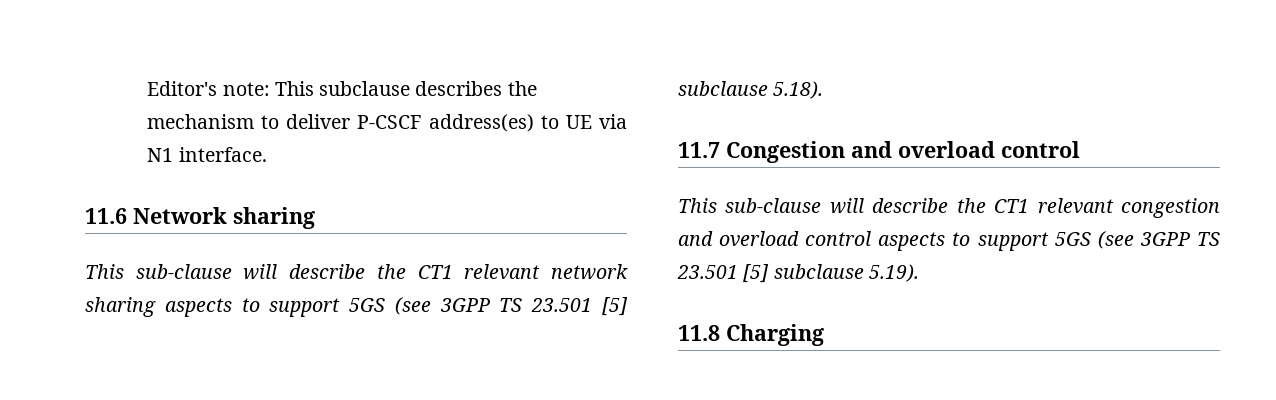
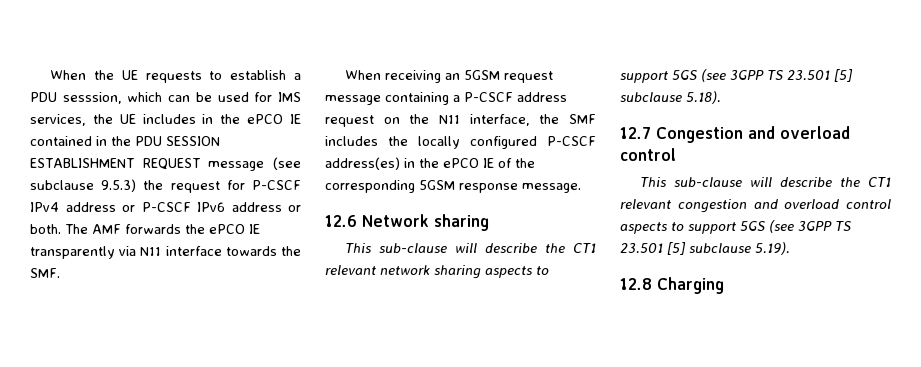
[147,81,537,96] [147,114,627,132] [147,147,267,162] [85,208,127,224] Editor's note: This subclause describes the mechanism to deliver P-CSCF address(es) to UE via N1 interface. // 11.6 -> [50,70,301,83] [30,92,302,104] [30,114,301,126] [30,136,220,146] [30,157,301,171] [30,179,301,193] [30,202,301,212] [30,224,260,234] [30,246,301,259] [30,268,60,278] [345,70,554,83] [325,92,567,105] [325,114,596,127] [325,136,596,149] [325,157,535,170] [325,180,581,193] [325,215,357,227] When the UE requests to establish a PDU sesssion, which can be used for IMS services, the UE includes in the ePCO IE contained in the PDU SESSION ESTABLISHMENT REQUEST message (see subclause 9.5.3) the request for P-CSCF IPv4 address or P-CSCF IPv6 address or both. The AMF forwards the ePCO IE transparently via N11 interface towards the SMF. // When receiving an 5GSM request message containing a P-CSCF address request on the N11 interface, the SMF includes the locally configured P-CSCF address(es) in the ePCO IE of the corresponding 5GSM response message. // 12.6
[678,142,720,158] 11.7 -> [620,127,651,139] 12.7
[678,325,720,341] 11.8 -> [620,278,652,290] 12.8

